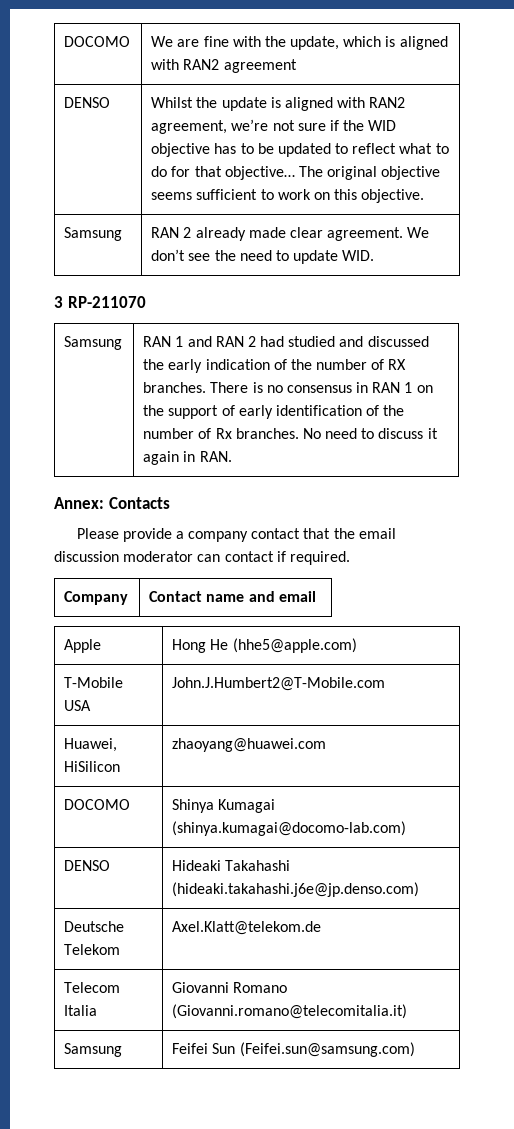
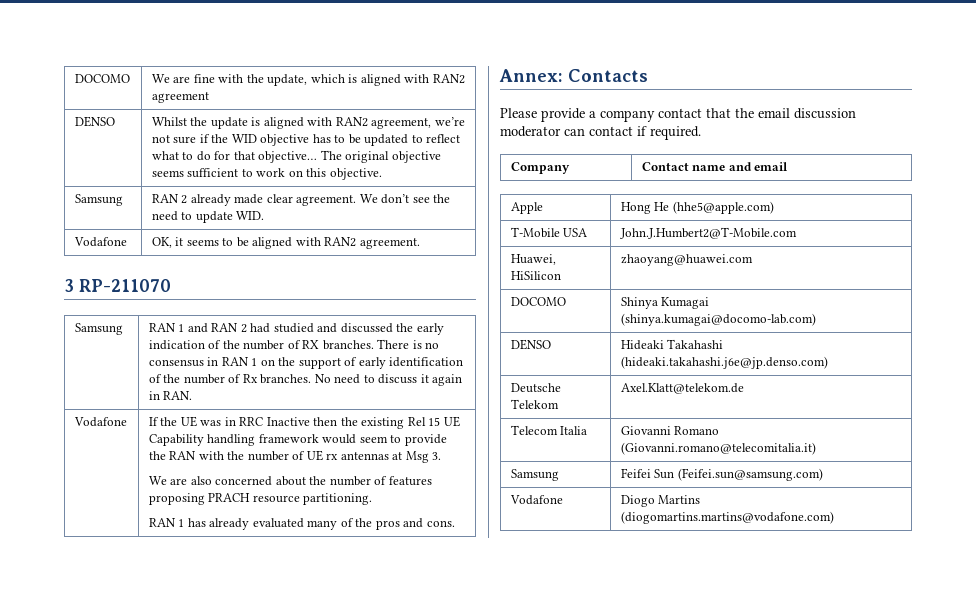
(375, 255) none -> [73,237,127,247] [151,237,420,249] // Vodafone | OK, it seems to be aligned with RAN2 agreement.
(232, 456) none -> [73,417,127,427] [148,416,460,429] [148,434,447,446] [148,450,442,463] [148,476,432,486] [148,493,373,505] [148,518,455,530] // Vodafone | If the UE was in RRC Inactive then the existing Rel 15 UE Capability handling framework would seem to provide the RAN with the number of UE rx antennas at Msg 3. // We are also concerned about the number of features proposing PRACH resource partitioning. // RAN 1 has already evaluated many of the pros and cons.
(415, 1049) none -> [509,495,563,505] [620,495,701,507] [620,511,834,524] // Vodafone | Diogo Martins (diogomartins.martins@vodafone.com)

